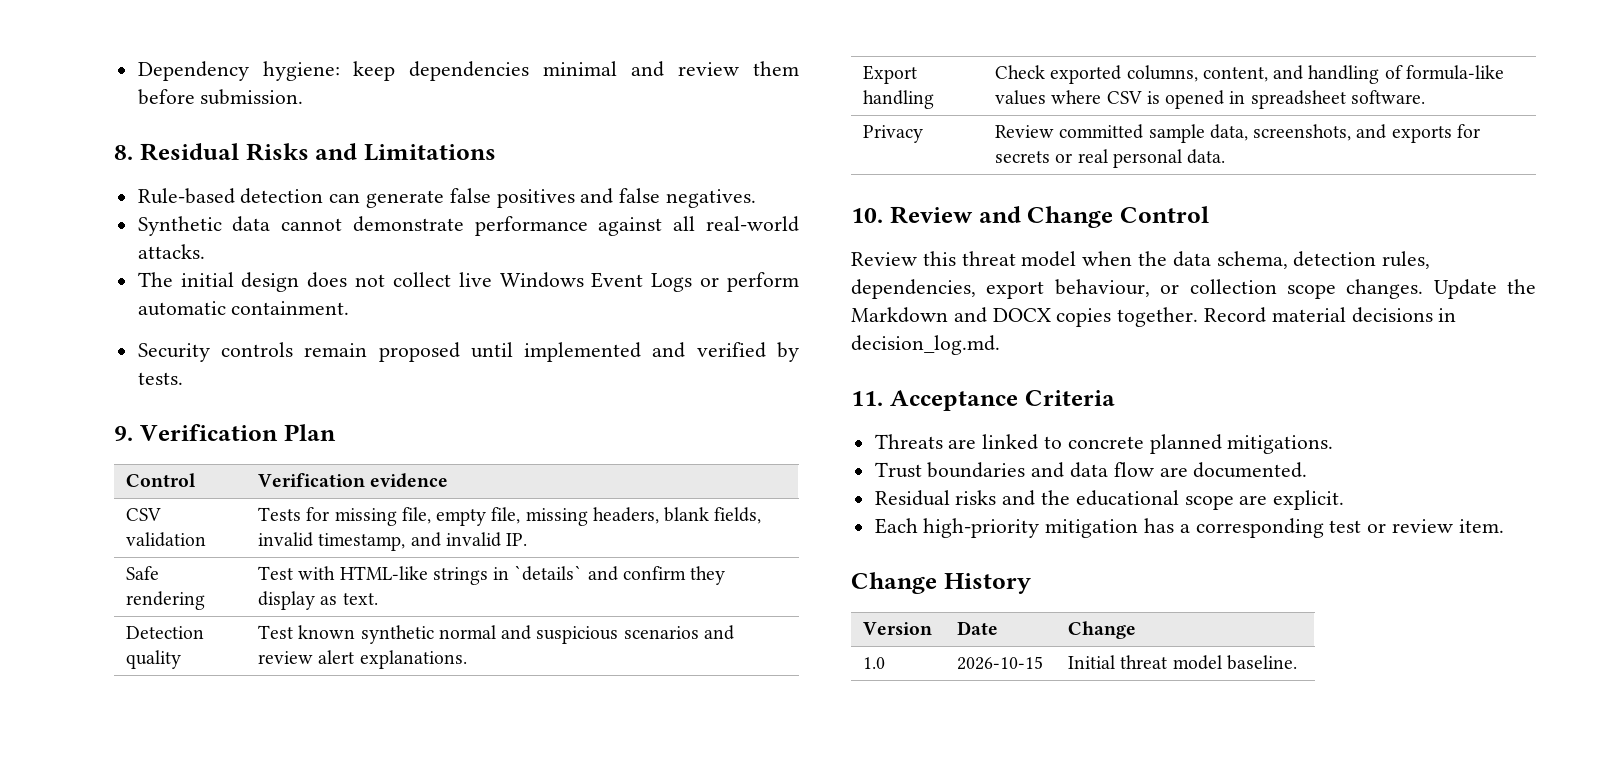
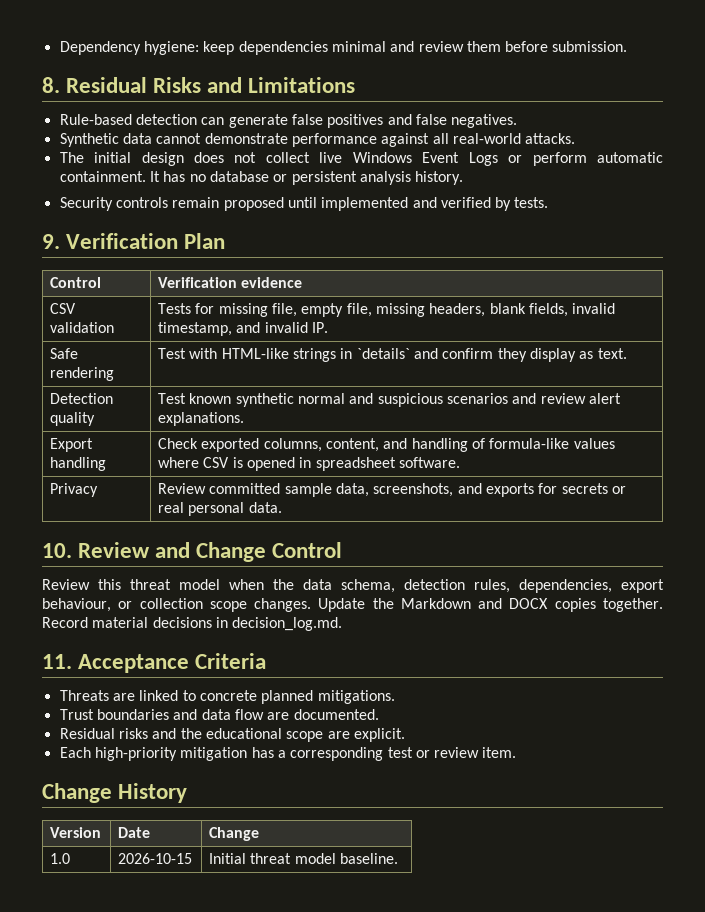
(350, 308) none -> [149,171,464,185] It has no database or persistent analysis history.

